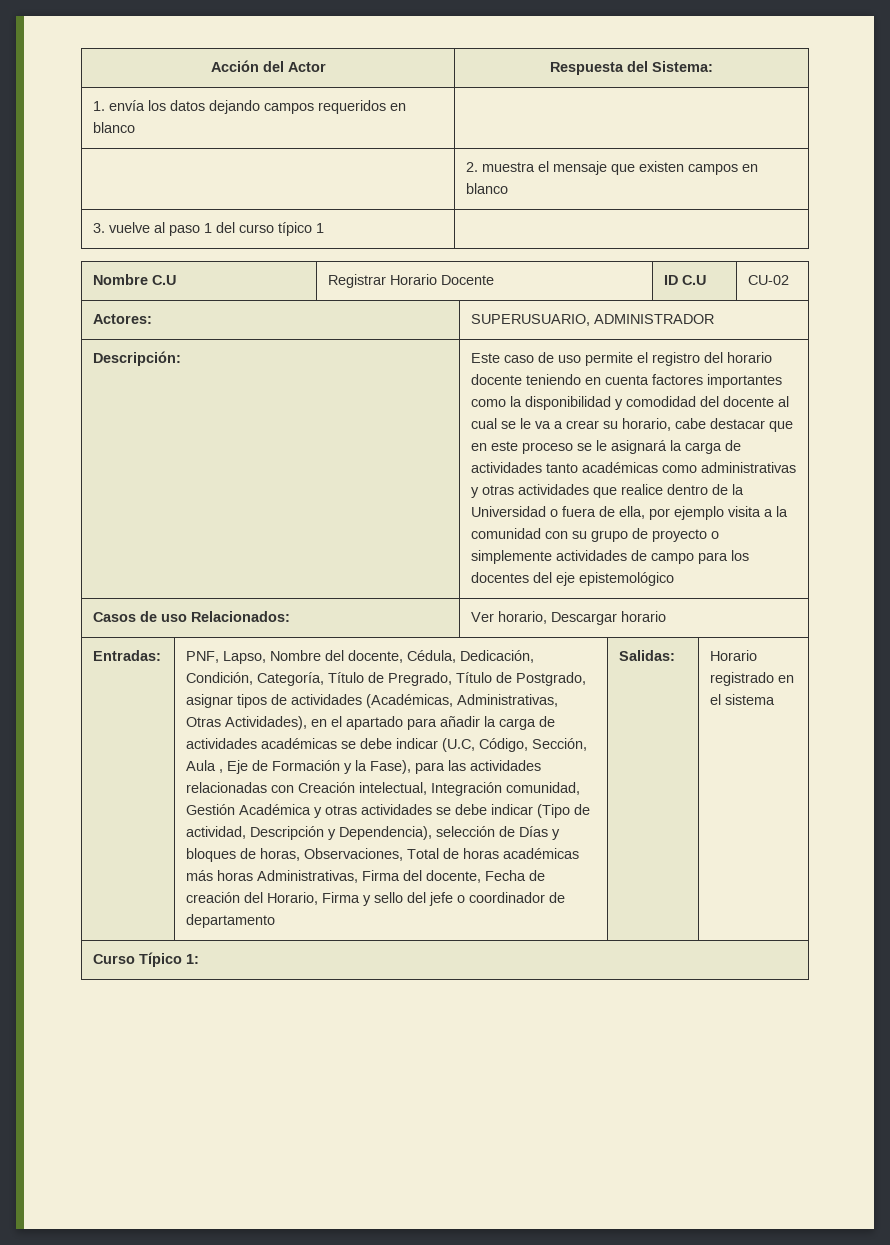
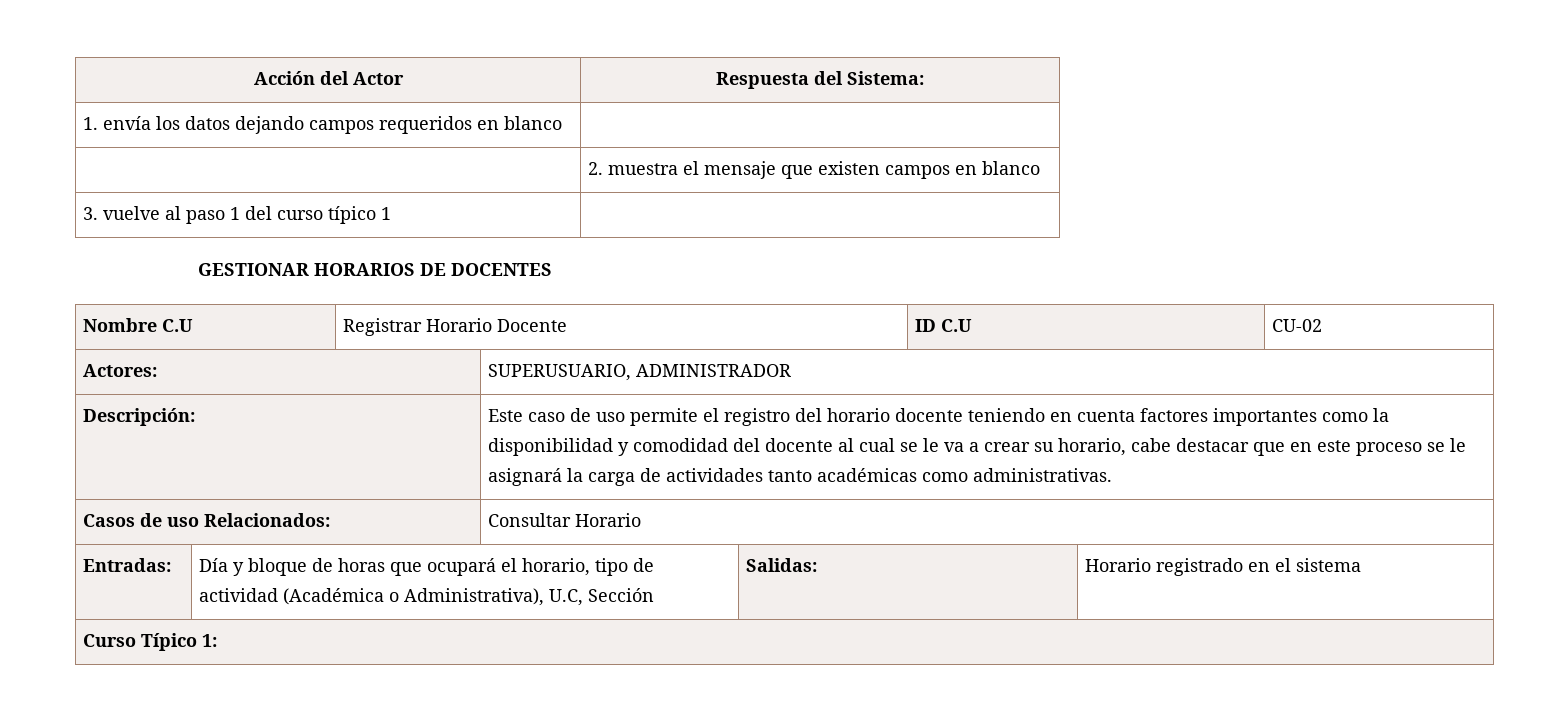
(324, 228) none -> [198,263,553,276] // GESTIONAR HORARIOS DE DOCENTES
[700,462,796,473] [470,484,744,498] [470,506,788,520] [470,528,719,542] [470,550,749,564] [470,572,674,586] [92,611,290,622] [470,611,666,625] [92,650,161,661] [185,650,534,664] [185,672,586,686] [185,694,558,708] [185,716,555,730] [185,738,587,752] [185,760,541,774] [185,782,580,796] [185,804,590,818] [185,826,560,840] [185,848,579,862] [185,870,545,883] [185,892,565,906] [185,914,275,928] administrativas y otras actividades que realice dentro de la Universidad o fuera de ella, por ejemplo visita a la comunidad con su grupo de proyecto o simplemente actividades de campo para los docentes del eje epistemológico // Casos de uso Relacionados: | Ver horario, Descargar horario // Entradas: | PNF, Lapso, Nombre del docente, Cédula, Dedicación, Condición, Categoría, Título de Pregrado, Título de Postgrado, asignar tipos de actividades (Académicas, Administrativas, Otras Actividades), en el apartado para añadir la carga de actividades académicas se debe indicar (U.C, Código, Sección, Aula , Eje de Formación y la Fase), para las actividades relacionadas con Creación intelectual, Integración comunidad, Gestión Académica y otras actividades se debe indicar (Tipo de actividad, Descripción y Dependencia), selección de Días y bloques de horas, Observaciones, Total de horas académicas más horas Administrativas, Firma del docente, Fecha de creación del Horario, Firma y sello del jefe o coordinador de departamento -> [972,468,1112,482] [82,513,330,527] [487,513,641,527] [82,558,171,572] [198,558,654,576] [198,588,654,606] administrativas. // Casos de uso Relacionados: | Consultar Horario // Entradas: | Día y bloque de horas que ocupará el horario, tipo de actividad (Académica o Administrativa), U.C, Sección

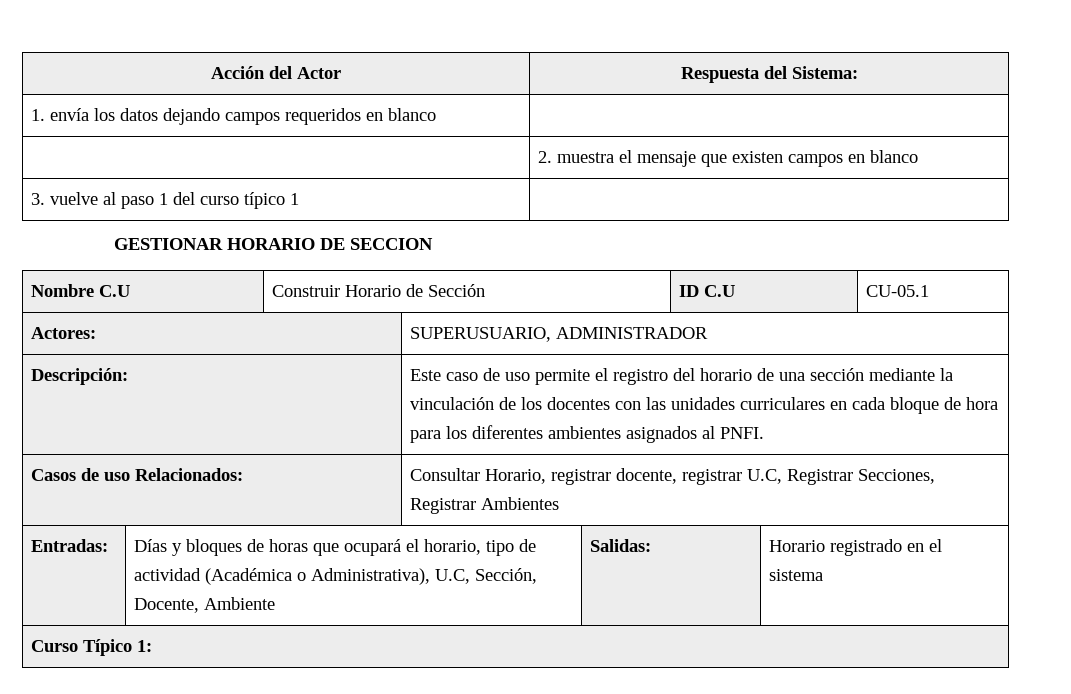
[314,263,553,276] HORARIOS DE DOCENTES -> [227,238,434,250] HORARIO DE SECCION
[342,318,567,336] Registrar Horario Docente -> [271,284,485,297] Construir Horario de Sección
[1271,319,1322,332] CU-02 -> [865,285,929,297] CU-05.1
[894,408,1389,426] [487,438,1466,456] [487,468,1112,486] docente teniendo en cuenta factores importantes como la disponibilidad y comodidad del docente al cual se le va a crear su horario, cabe destacar que en este proceso se le asignará la carga de actividades tanto académicas como administrativas. -> [756,368,953,381] [409,397,998,414] [409,425,764,443] de una sección mediante la vinculación de los docentes con las unidades curriculares en cada bloque de hora para los diferentes ambientes asignados al PNFI.
[574,513,641,527] [82,558,171,572] [198,558,307,576] Horario // Entradas: | Día y bloque -> [484,468,935,485] [409,497,559,514] [30,539,108,552] [133,539,242,556] Horario, registrar docente, registrar U.C, Registrar Secciones, Registrar Ambientes // Entradas: | Días y bloques
[587,588,654,602] Sección -> [474,568,537,584] [133,597,275,613] Sección, Docente, Ambiente

